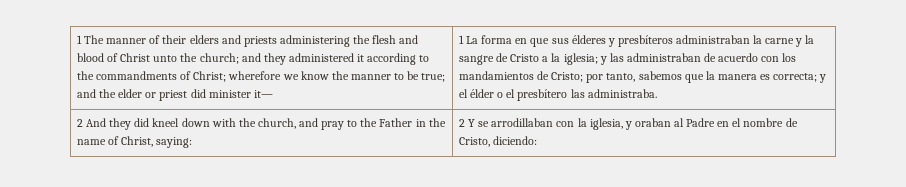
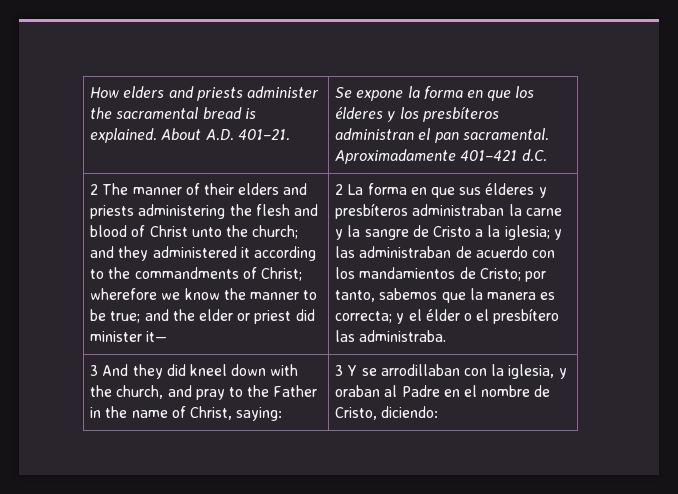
[77,35,83,44] 1 -> [90,86,320,101] [90,107,256,119] [90,128,290,143] [335,86,535,101] [335,107,499,122] [335,128,549,143] [335,149,547,164] [90,184,99,195] How elders and priests administer the sacramental bread is explained. About A.D. 401–21. | Se expone la forma en que los élderes y los presbíteros administran el pan sacramental. Aproximadamente 401–421 d.C. // 2
[459,35,465,44] 1 -> [335,184,344,195] 2
[77,119,84,127] 2 -> [90,365,99,376] 3
[459,119,466,127] 2 -> [335,365,344,376] 3

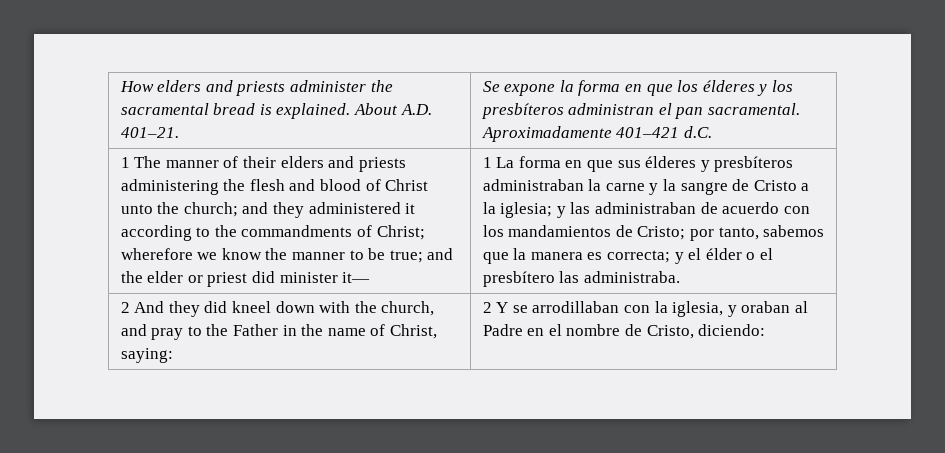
[90,184,99,195] 2 -> [120,157,130,168] 1
[335,184,344,195] 2 -> [482,157,492,168] 1
[90,365,99,376] 3 -> [120,302,130,313] 2
[335,365,344,376] 3 -> [482,302,492,313] 2

